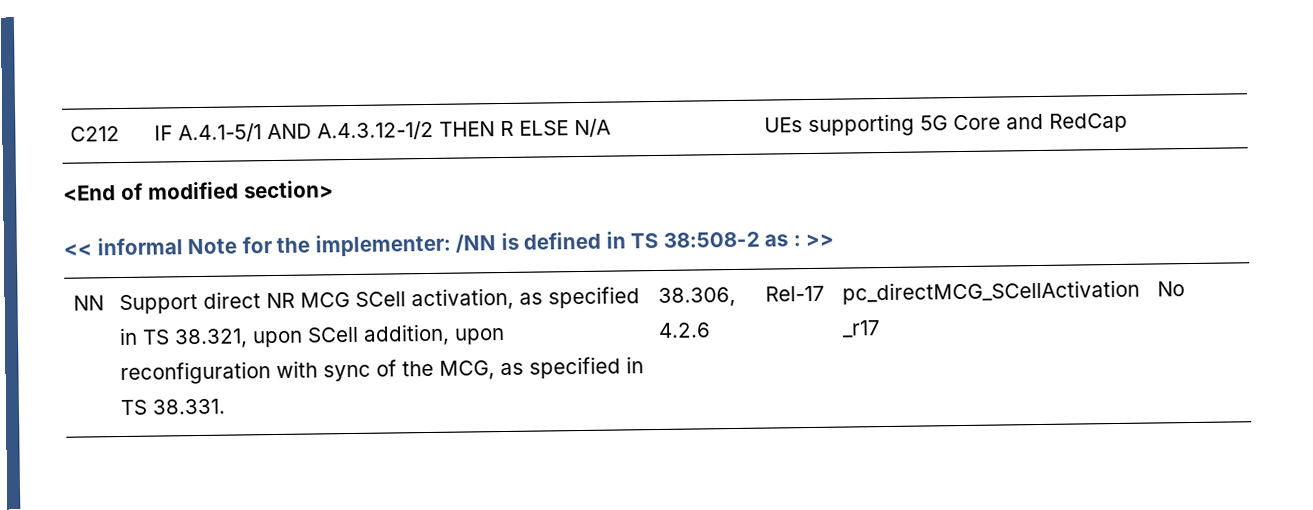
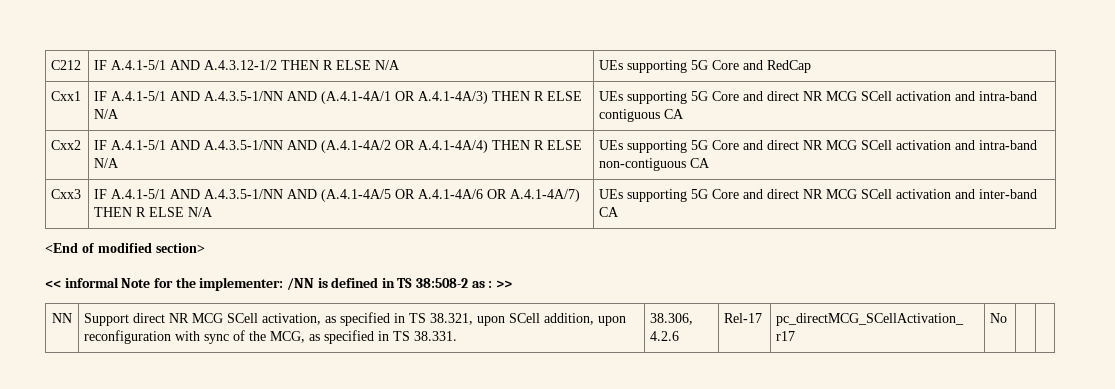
(1129, 122) none -> [51,91,82,101] [94,91,583,104] [94,109,120,119] [599,91,1038,104] [599,109,685,122] [51,140,82,150] [94,140,583,153] [94,158,120,168] [599,140,1038,153] [599,158,711,171] [51,189,82,199] [94,189,581,202] [94,207,214,217] [599,189,1038,202] [599,207,620,217] // Cxx1 | IF A.4.1-5/1 AND A.4.3.5-1/NN AND (A.4.1-4A/1 OR A.4.1-4A/3) THEN R ELSE N/A | UEs supporting 5G Core and direct NR MCG SCell activation and intra-band contiguous CA // Cxx2 | IF A.4.1-5/1 AND A.4.3.5-1/NN AND (A.4.1-4A/2 OR A.4.1-4A/4) THEN R ELSE N/A | UEs supporting 5G Core and direct NR MCG SCell activation and intra-band non-contiguous CA // Cxx3 | IF A.4.1-5/1 AND A.4.3.5-1/NN AND (A.4.1-4A/5 OR A.4.1-4A/6 OR A.4.1-4A/7) THEN R ELSE N/A | UEs supporting 5G Core and direct NR MCG SCell activation and inter-band CA

